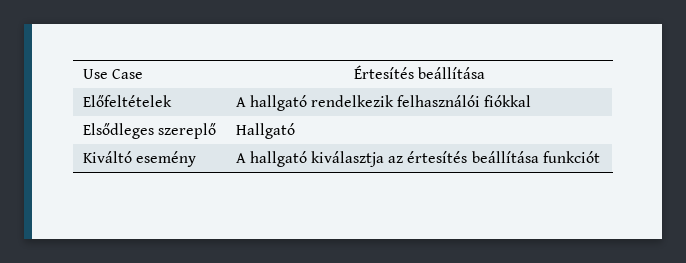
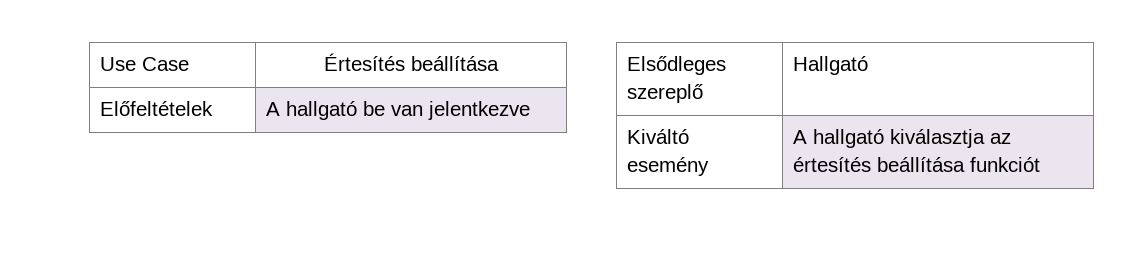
[311,95,532,107] rendelkezik felhasználói fiókkal -> [362,101,530,120] be van jelentkezve

